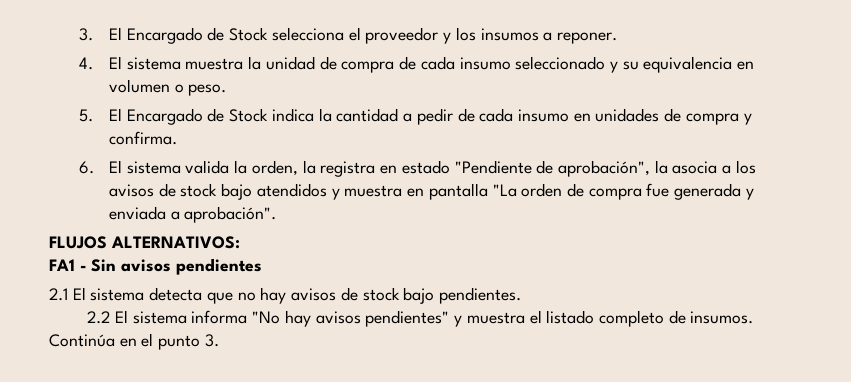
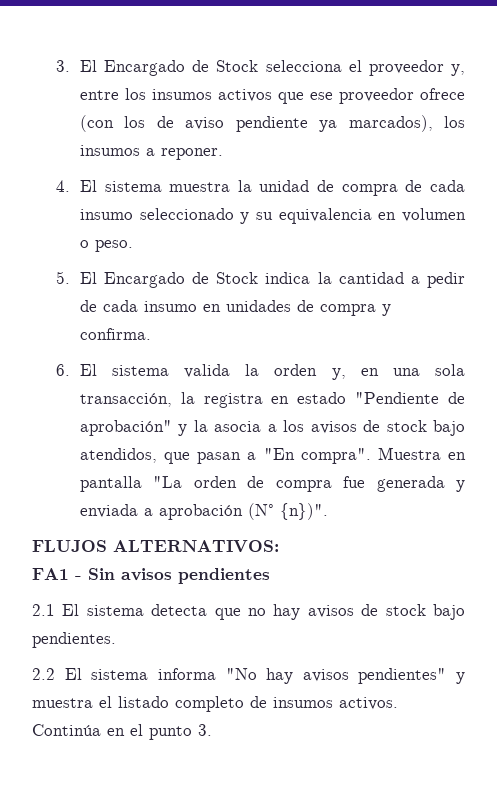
[443,32,452,44] y -> [451,64,465,76] [79,88,465,104] [79,115,433,132] y, entre los insumos activos que ese proveedor ofrece (con los de aviso pendiente ya marcados),
[251,160,298,176] orden, -> [274,364,465,380] [79,393,172,407] orden y, en una sola transacción,
[558,160,651,177] aprobación", -> [79,420,188,436] aprobación" y
[256,183,403,200] atendidos y muestra -> [79,447,441,464] atendidos, que pasan a "En compra". Muestra
[184,206,277,223] aprobación". -> [158,503,328,520] aprobación (N° {n})".
[690,311,754,324] insumos. -> [273,697,398,710] insumos activos.

